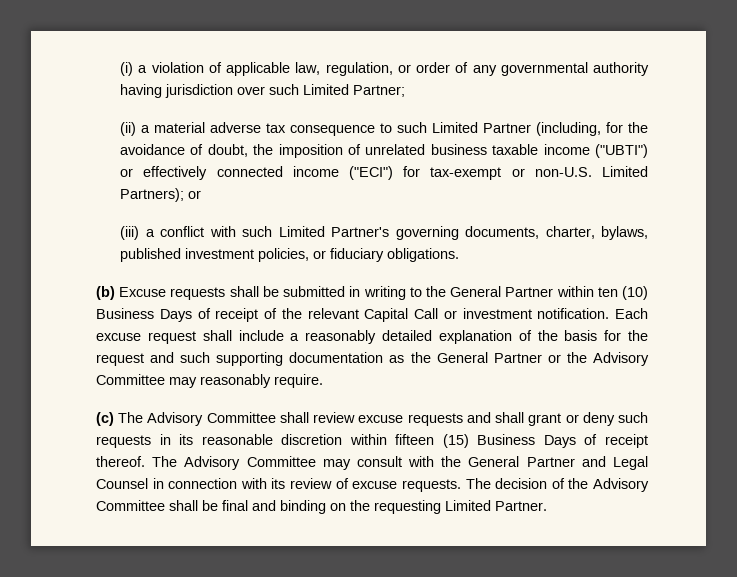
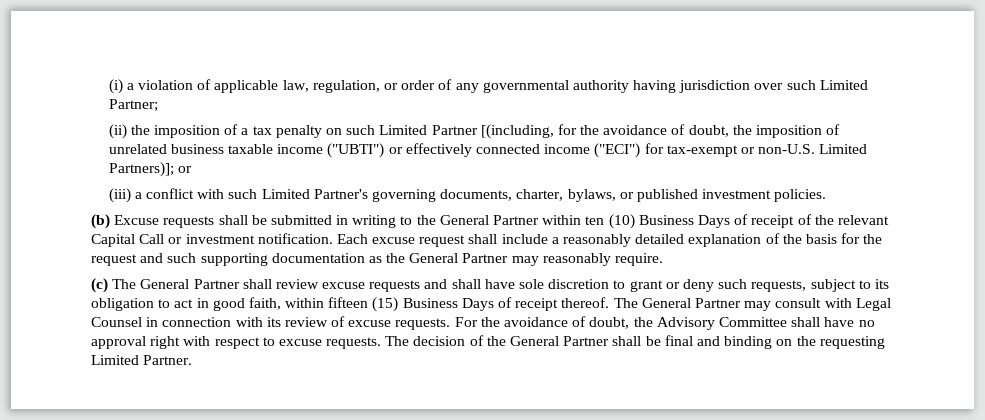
[141,122,393,136] a material adverse tax consequence to -> [130,124,342,138] the imposition of a tax penalty on
[536,122,602,136] (including, -> [480,124,554,139] [(including,
[120,188,185,202] Partners); -> [108,162,174,177] Partners)];
(648, 233) none -> [619,192,634,199] or
[258,248,460,262] policies, or fiduciary obligations. -> [774,189,827,202] policies.
[547,352,649,366] [96,374,165,385] or the Advisory Committee -> (509, 258) none
[147,412,276,426] Advisory Committee -> [140,279,240,289] General Partner
[528,412,648,426] [96,434,343,448] grant or deny such requests in its reasonable discretion -> [484,279,889,292] [91,297,281,311] have sole discretion to grant or deny such requests, subject to its obligation to act in good faith,
[184,456,316,470] Advisory Committee -> [641,298,741,308] General Partner
[441,456,606,467] the General Partner and -> (852, 303) none
(461, 485) none -> [454,316,875,330] [91,336,382,349] For the avoidance of doubt, the Advisory Committee shall have no approval right with respect to excuse requests.
[593,478,650,492] [96,500,165,511] Advisory Committee -> [510,336,610,346] General Partner

